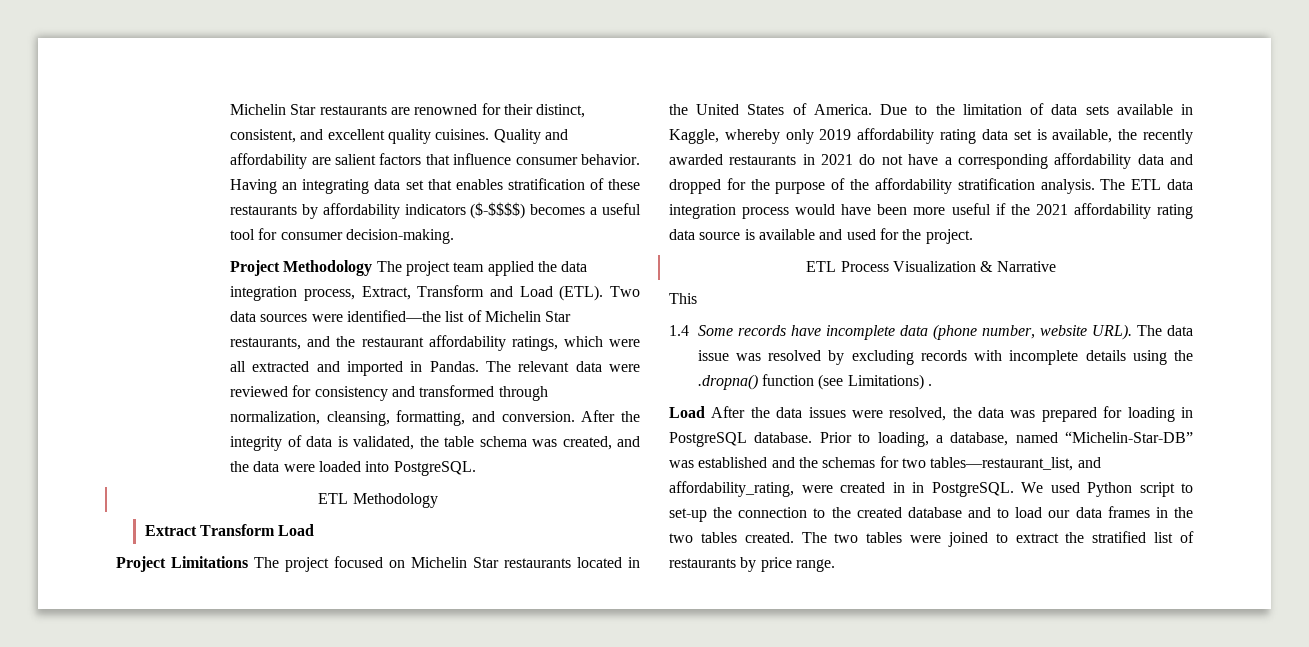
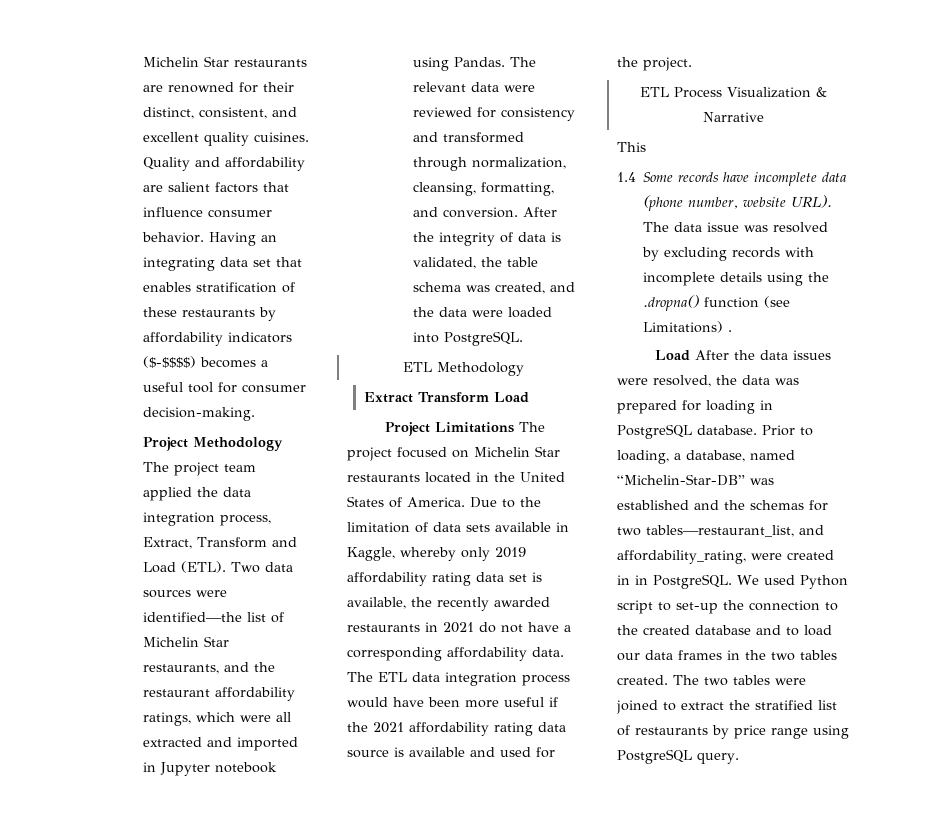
(423, 366) none -> [159,762,277,776] [412,57,449,71] Jupyter notebook using
[1137,154,1193,165] [669,178,1095,194] data and dropped for the purpose of the affordability stratification analysis. -> [532,647,564,657] data.
[795,559,835,572] range. -> [771,725,849,739] [617,749,739,764] range using PostgreSQL query.

